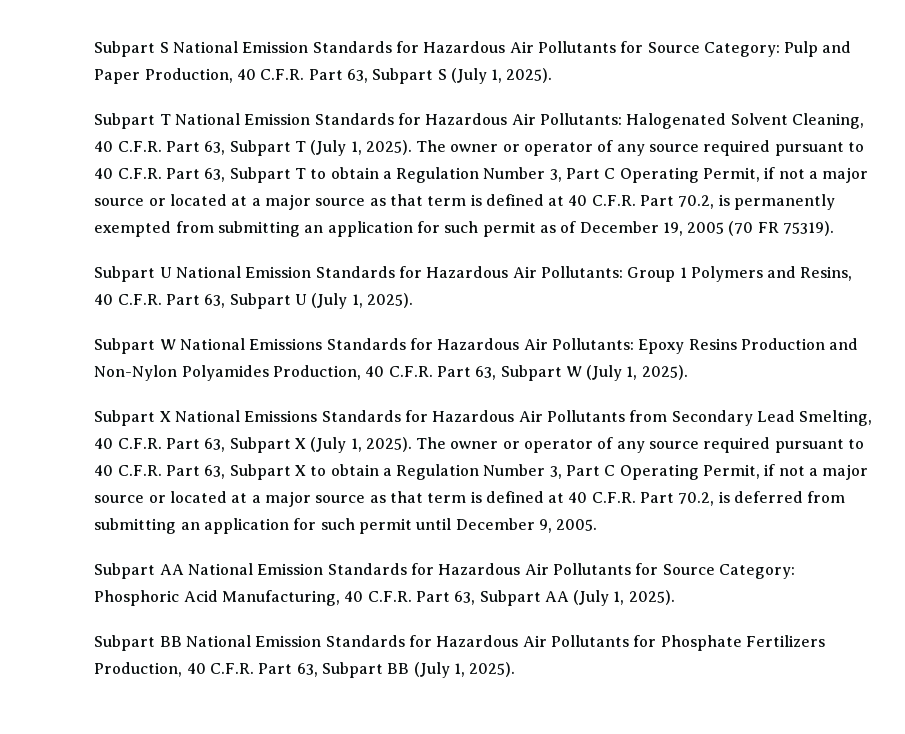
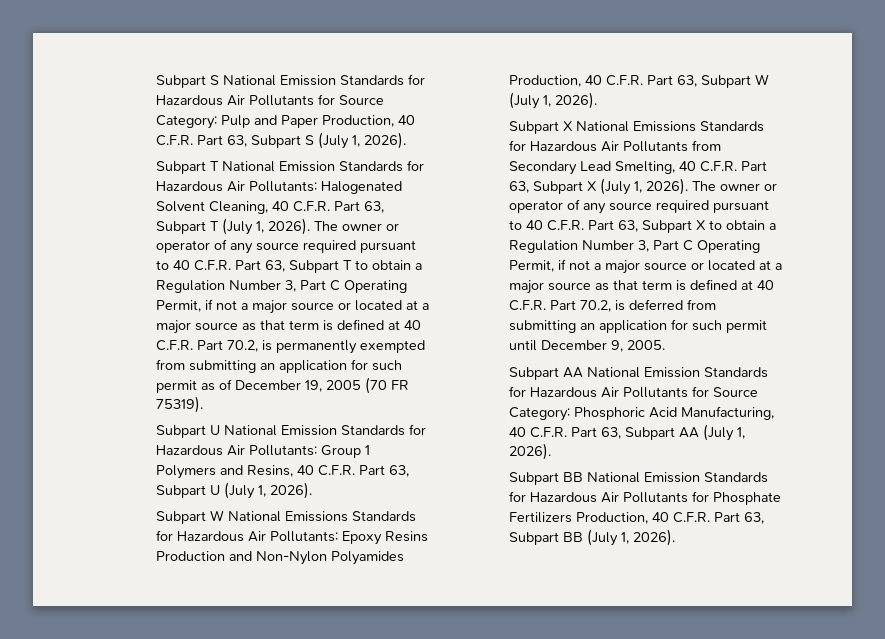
[506,68,553,83] 2025). -> [364,132,407,149] 2026).
[365,140,412,155] 2025). -> [268,218,311,235] 2026).
[366,293,413,308] 2025). -> [270,482,313,499] 2026).
[641,365,688,380] 2025). -> [555,92,598,109] 2026).
[365,437,412,452] 2025). -> [646,178,689,195] 2026).
[628,590,675,605] 2025). -> [509,443,552,460] 2026).
[469,662,516,677] 2025). -> [633,529,676,546] 2026).

